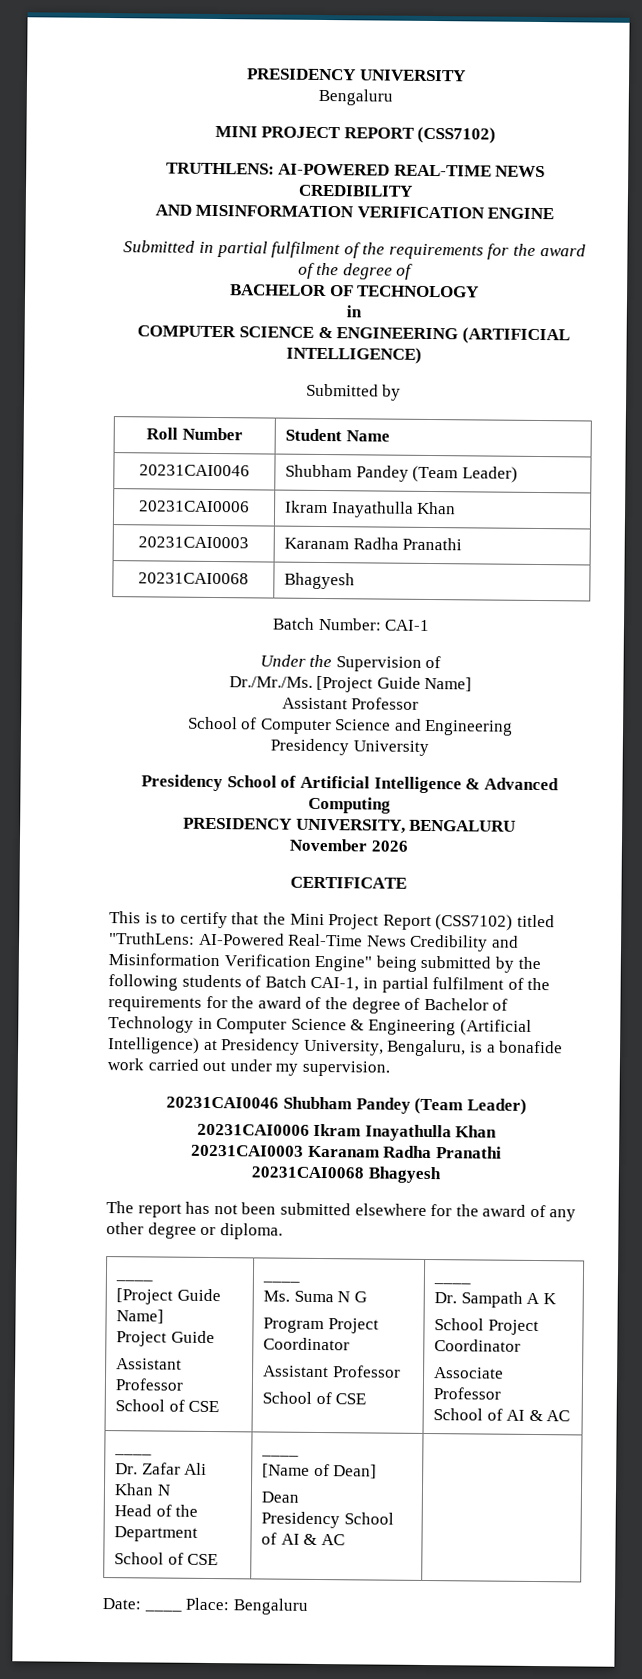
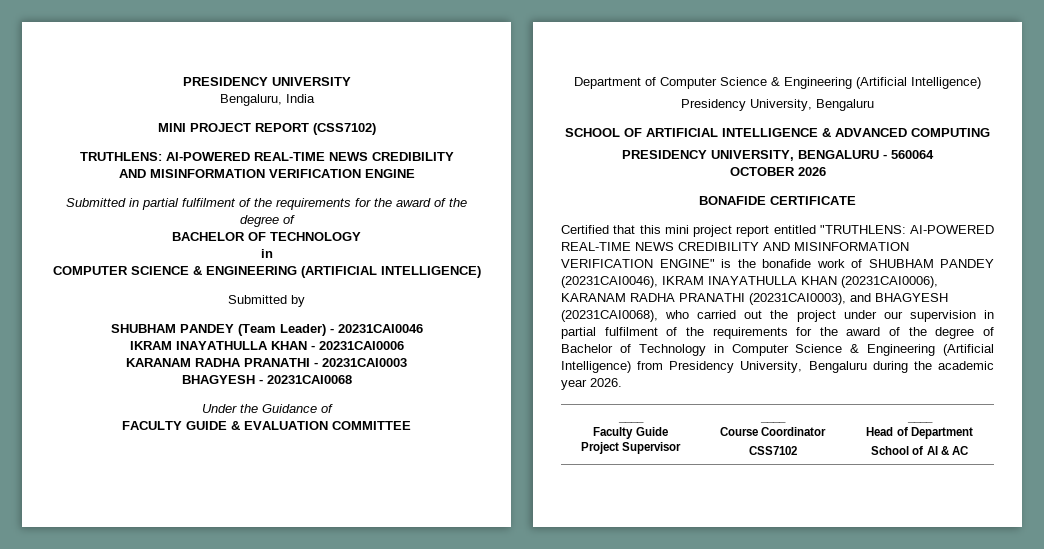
[318,88,393,106] Bengaluru -> [219,94,315,106] Bengaluru, India
[146,427,243,441] [285,428,390,442] [139,464,250,477] [285,464,518,483] [139,500,250,513] [285,500,457,518] [138,536,249,549] [284,537,463,551] [138,572,249,585] [284,572,356,590] [271,617,431,631] // Roll Number | Student Name // 20231CAI0046 | Shubham Pandey (Team Leader) // 20231CAI0006 | Ikram Inayathulla Khan // 20231CAI0003 | Karanam Radha Pranathi // 20231CAI0068 | Bhagyesh // Batch Number: CAI-1 -> [110,324,423,336] [129,341,404,350] [126,358,407,367] [181,375,352,384] // SHUBHAM PANDEY (Team Leader) - 20231CAI0046 // IKRAM INAYATHULLA KHAN - 20231CAI0006 // KARANAM RADHA PRANATHI - 20231CAI0003 // BHAGYESH - 20231CAI0068
[335,655,442,672] [228,675,473,693] [281,697,420,710] [187,716,238,730] Supervision of // Dr./Mr./Ms. [Project Guide Name] // Assistant Professor // School -> [261,404,333,413] [122,421,411,430] [574,77,641,89] Guidance of // FACULTY GUIDE & EVALUATION COMMITTEE // Department
[394,718,514,736] [270,738,429,756] [141,774,559,794] [308,796,391,814] and Engineering // Presidency University // Presidency School of Artificial Intelligence & Advanced Computing -> [771,77,981,89] [681,99,874,111] [565,128,990,137] & Engineering (Artificial Intelligence) // Presidency University, Bengaluru // SCHOOL OF ARTIFICIAL INTELLIGENCE & ADVANCED COMPUTING
[289,838,369,852] // November -> [883,150,934,159] [729,167,795,176] - 560064 // OCTOBER
(408, 846) none -> [699,196,766,205] BONAFIDE
[109,911,555,931] [109,932,519,952] [108,953,541,973] [108,974,360,992] This is to certify that the Mini Project Report (CSS7102) titled "TruthLens: AI-Powered Real-Time News Credibility and Misinformation Verification Engine" being submitted by the following students of Batch CAI-1, -> [561,225,994,237] [561,242,909,251] [561,259,994,268] [561,276,938,288] [561,293,948,305] [561,310,976,322] Certified that this mini project report entitled "TRUTHLENS: AI-POWERED REAL-TIME NEWS CREDIBILITY AND MISINFORMATION VERIFICATION ENGINE" is the bonafide work of SHUBHAM PANDEY (20231CAI0046), IKRAM INAYATHULLA KHAN (20231CAI0006), KARANAM RADHA PRANATHI (20231CAI0003), and BHAGYESH (20231CAI0068), who carried out the project under our supervision
[203,1038,564,1057] [107,1058,390,1077] [166,1096,527,1115] [196,1123,498,1142] [191,1144,502,1159] [251,1166,441,1184] [106,1201,577,1222] [106,1222,283,1240] [115,1279,154,1282] [116,1288,221,1305] [116,1309,165,1324] [116,1330,215,1347] [116,1358,183,1370] [115,1378,185,1391] [115,1399,220,1413] [262,1280,301,1283] [263,1290,367,1303] [263,1317,379,1334] [263,1337,351,1351] [263,1365,401,1378] [262,1391,367,1405] [433,1282,472,1285] [434,1291,557,1308] [434,1318,539,1336] [434,1339,522,1352] [434,1367,505,1379] [433,1387,502,1400] [433,1408,571,1422] [114,1453,153,1456] [115,1462,208,1475] [114,1483,171,1496] [114,1504,199,1517] [114,1526,199,1542] [114,1552,219,1566] [261,1454,300,1457] [262,1463,378,1479] [261,1491,300,1503] [261,1511,394,1529] [261,1532,345,1546] [102,1597,308,1615] at Presidency University, Bengaluru, is a bonafide work carried out under my supervision. // 20231CAI0046 Shubham Pandey (Team Leader) // 20231CAI0006 Ikram Inayathulla Khan // 20231CAI0003 Karanam Radha Pranathi // 20231CAI0068 Bhagyesh // The report has not been submitted elsewhere for the award of any other degree or diploma. // ____ // [Project Guide Name] // Project Guide // Assistant Professor // School of CSE | ____ // Ms. Suma N G // Program Project Coordinator // Assistant Professor // School of CSE | ____ // Dr. Sampath A K // School Project Coordinator // Associate Professor // School of AI & AC // ____ // Dr. Zafar Ali Khan N // Head of the Department // School of CSE | ____ // [Name of Dean] // Dean // Presidency School of AI & AC | // Date: ____ Place: Bengaluru -> [637,361,994,373] [561,378,622,390] [617,421,644,423] [593,427,668,439] [580,442,682,454] [759,421,786,423] [719,427,827,436] [748,446,797,455] [906,421,933,423] [866,427,973,439] [871,446,968,455] from Presidency University, Bengaluru during the academic year 2026. // ____ // Faculty Guide // Project Supervisor | ____ // Course Coordinator // CSS7102 | ____ // Head of Department // School of AI & AC

